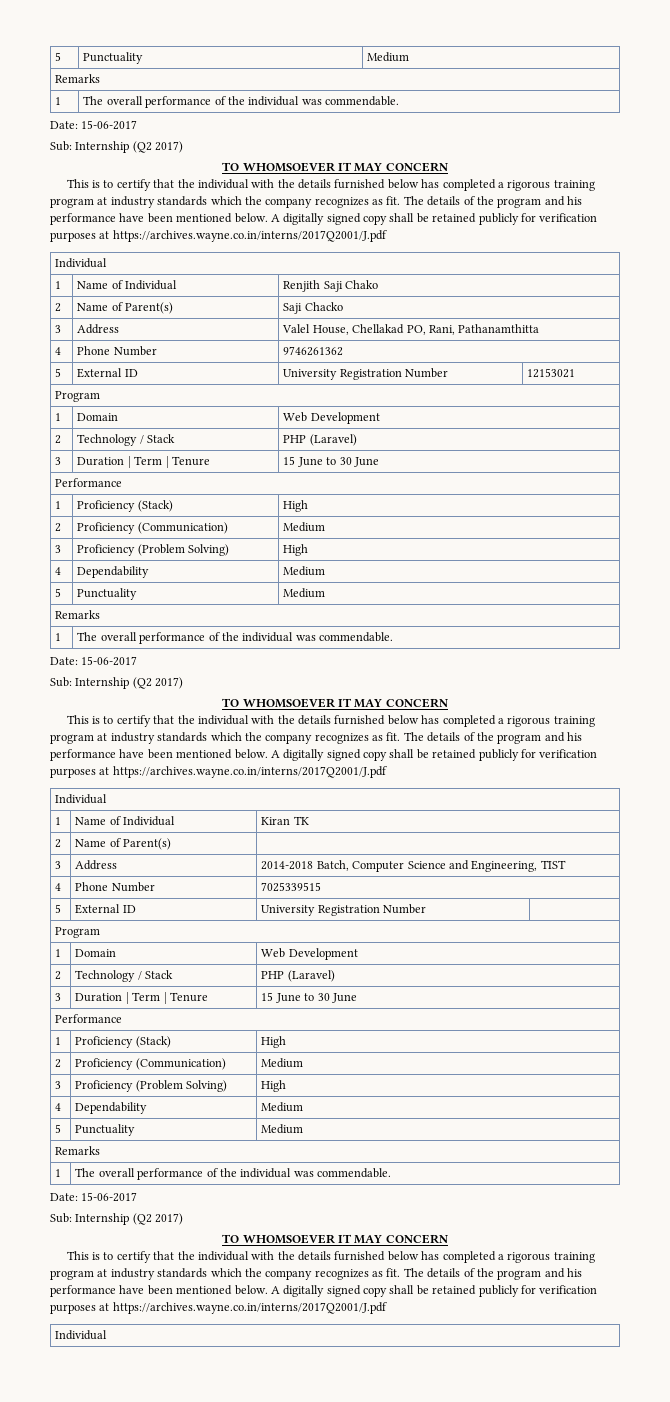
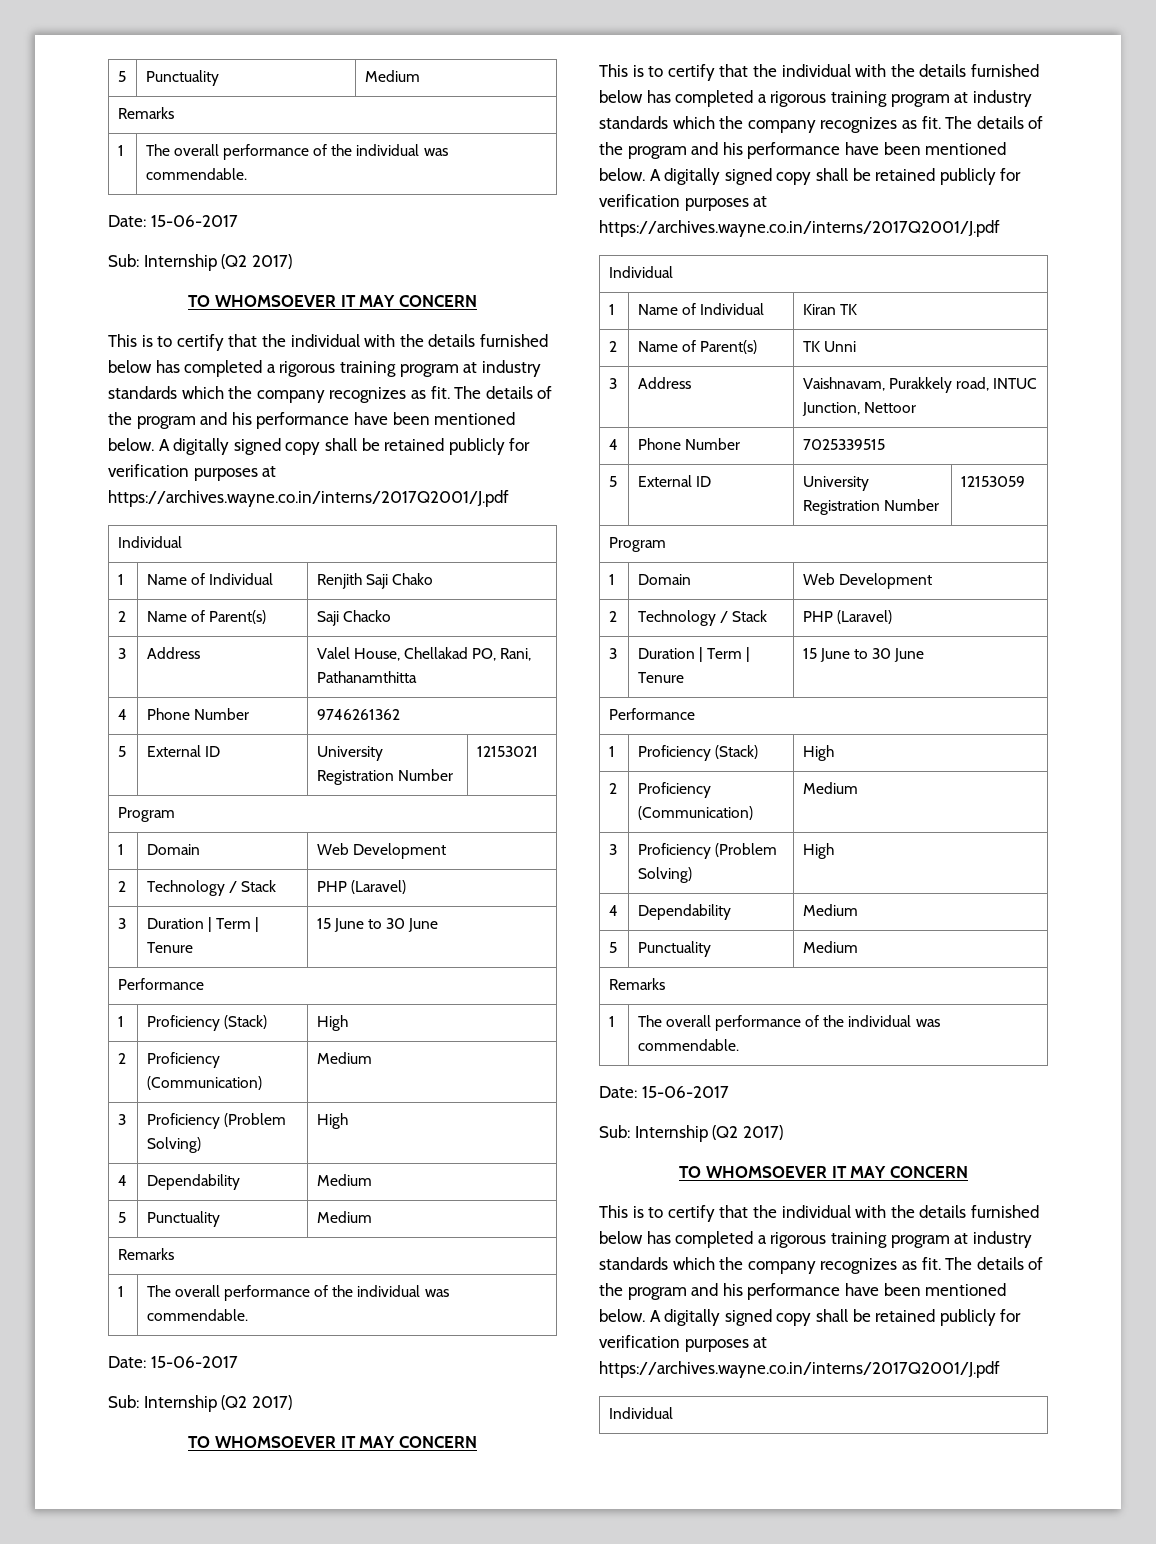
[55,861,62,869] [75,860,118,870] [261,860,566,872] // 3 | Address | 2014-2018 Batch, Computer Science and Engineering, TIST -> [802,341,856,352] [608,378,617,389] [637,377,691,389] [802,377,1038,393] [801,402,916,416] TK Unni // 3 | Address | Vaishnavam, Purakkely road, INTUC Junction, Nettoor
(427, 909) none -> [960,476,1025,487] 12153059

